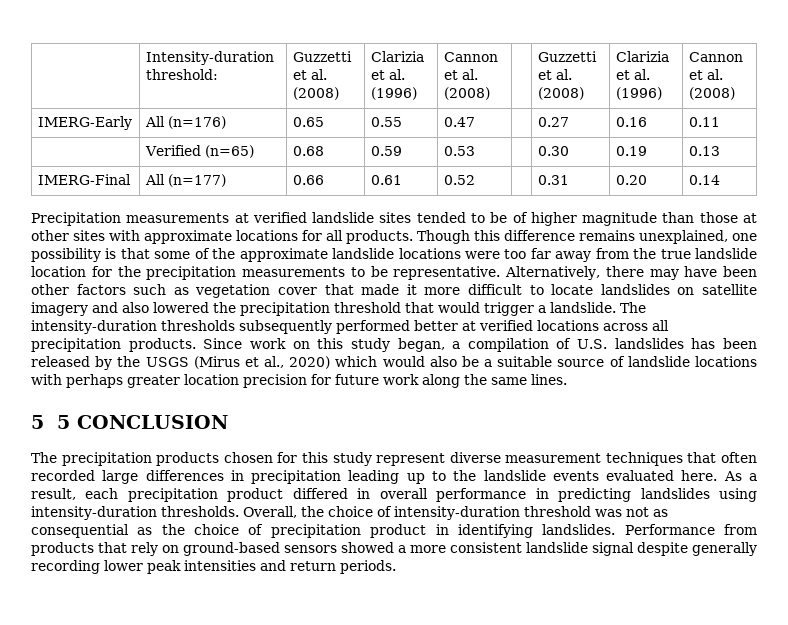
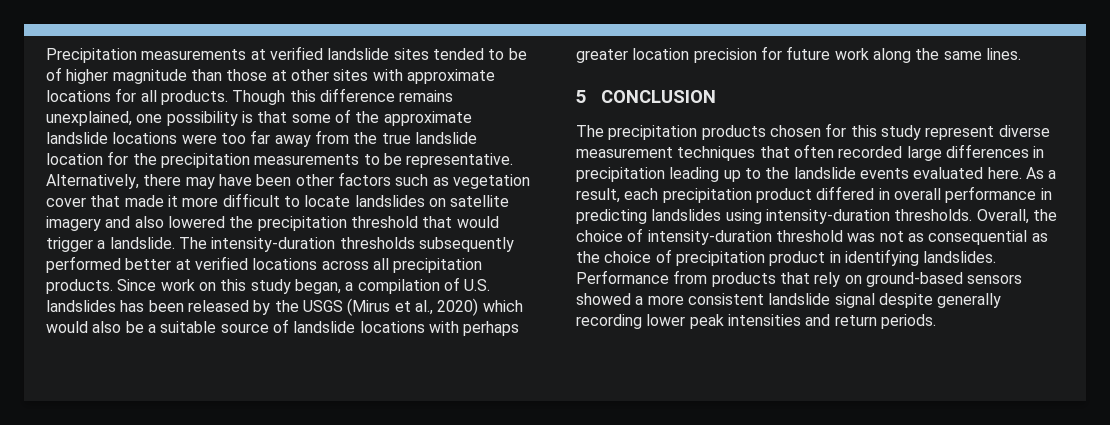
[145,51,274,65] [145,69,218,80] [292,51,352,62] [292,69,327,80] [292,87,339,100] [370,51,424,62] [370,69,405,80] [370,87,417,100] [443,52,498,62] [443,69,478,80] [443,87,490,100] [537,51,597,62] [537,69,572,80] [537,87,584,100] [615,51,669,62] [615,69,650,80] [615,87,662,100] [688,52,743,62] [688,69,723,80] [688,87,735,100] [37,116,132,130] [144,116,226,129] [292,117,324,127] [370,117,402,127] [443,117,475,127] [537,117,569,127] [615,117,647,127] [688,117,720,127] [144,145,254,158] [292,146,324,156] [370,146,402,156] [443,146,475,156] [537,146,569,156] [615,146,647,156] [688,146,720,156] [37,174,131,185] [144,174,226,187] [292,175,324,185] [370,175,402,185] [443,175,475,185] [537,175,569,185] [615,175,647,185] [688,175,720,185] | Intensity-duration threshold: | Guzzetti et al. (2008) | Clarizia et al. (1996) | Cannon et al. (2008) | | Guzzetti et al. (2008) | Clarizia et al. (1996) | Cannon et al. (2008) // IMERG-Early | All (n=176) | 0.65 | 0.55 | 0.47 | | 0.27 | 0.16 | 0.11 // | Verified (n=65) | 0.68 | 0.59 | 0.53 | | 0.30 | 0.19 | 0.13 // IMERG-Final | All (n=177) | 0.66 | 0.61 | 0.52 | | 0.31 | 0.20 | 0.14 // -> (46, 55) none
[56,415,70,429] 5 -> (587, 96) none

